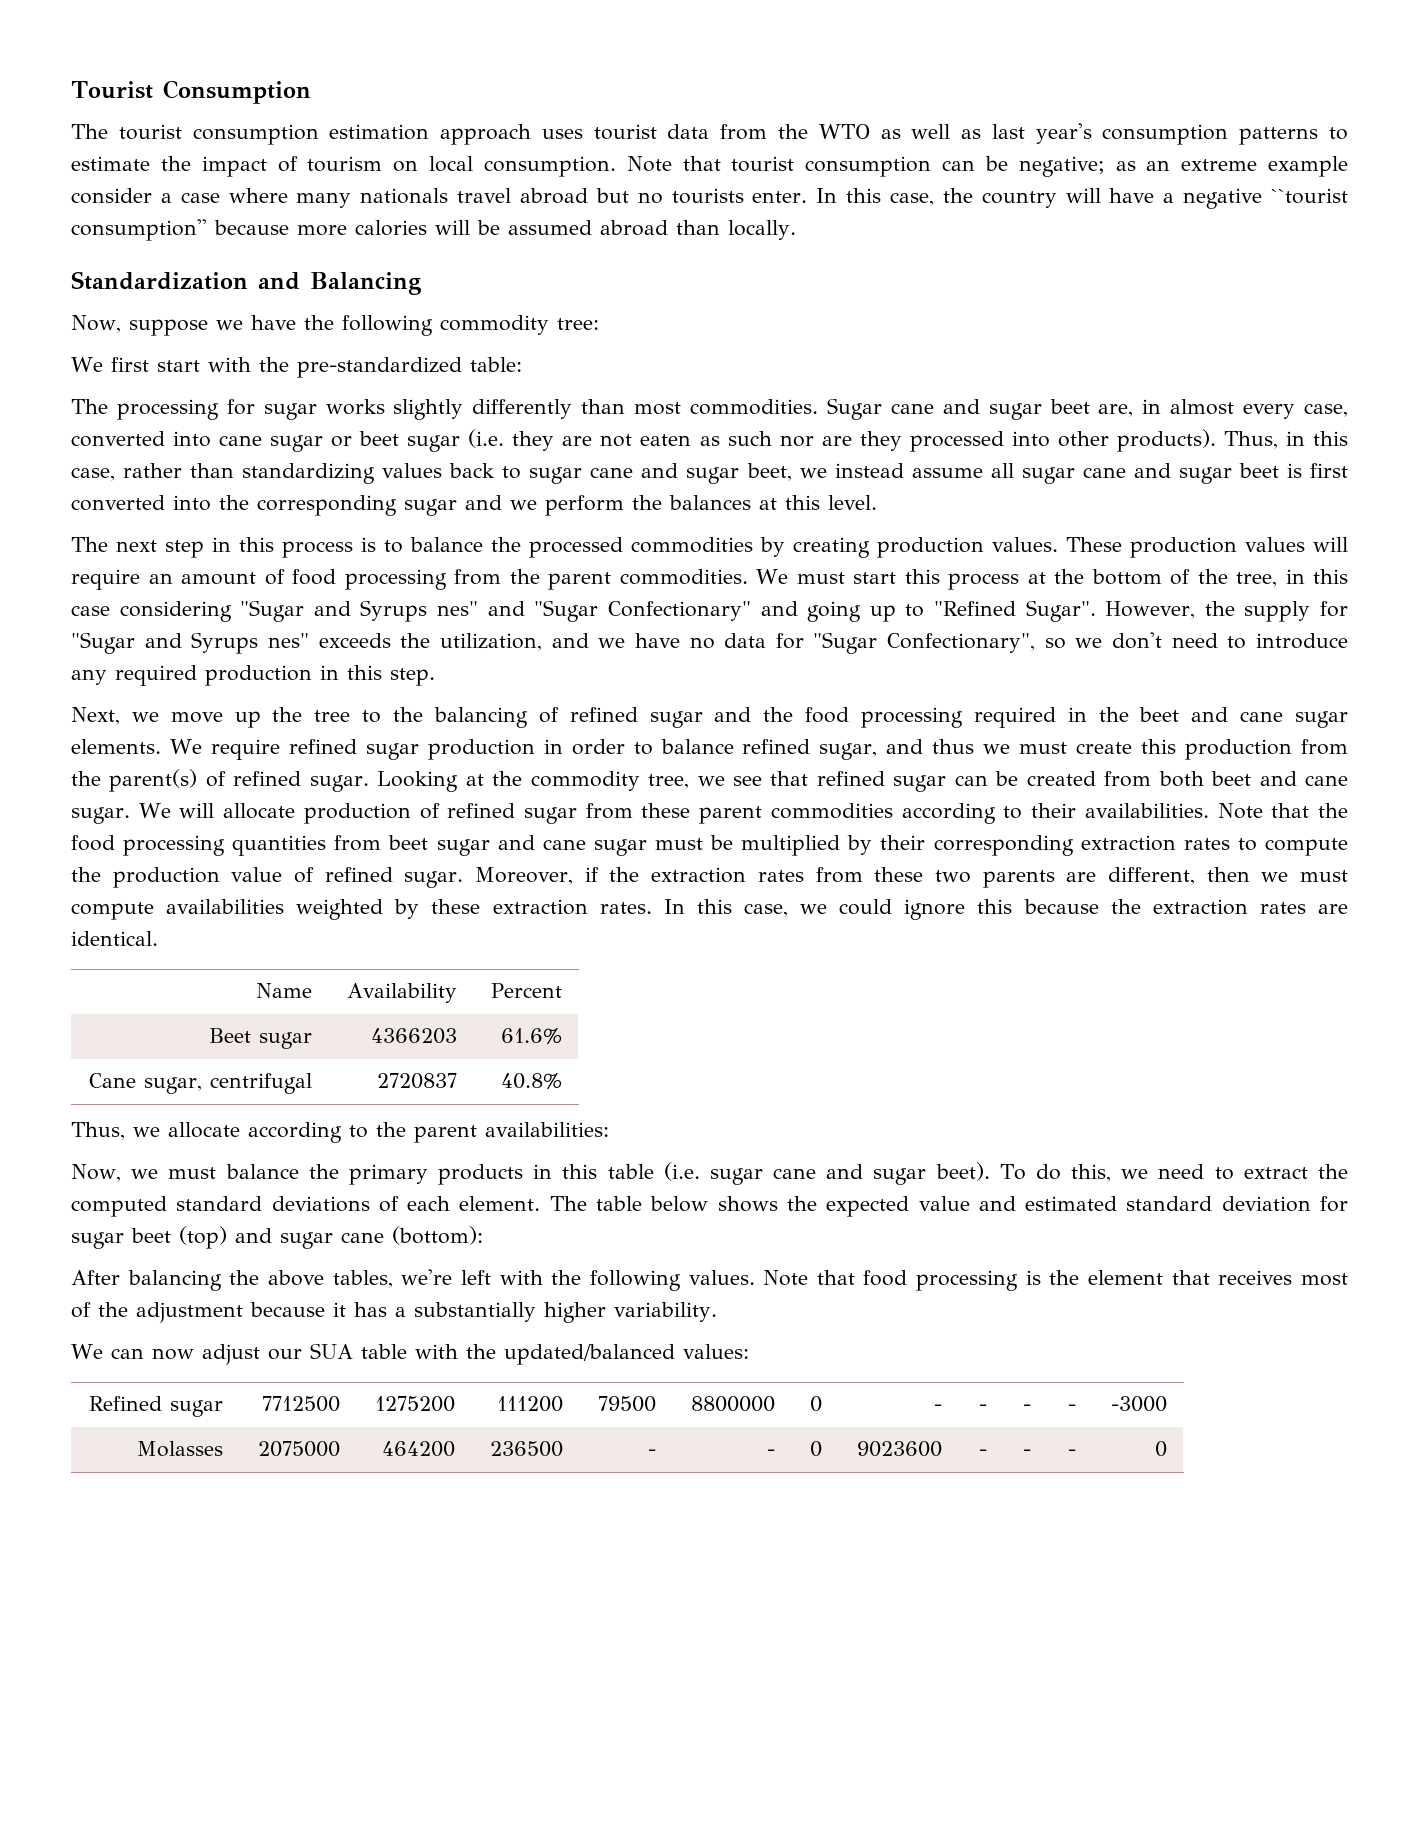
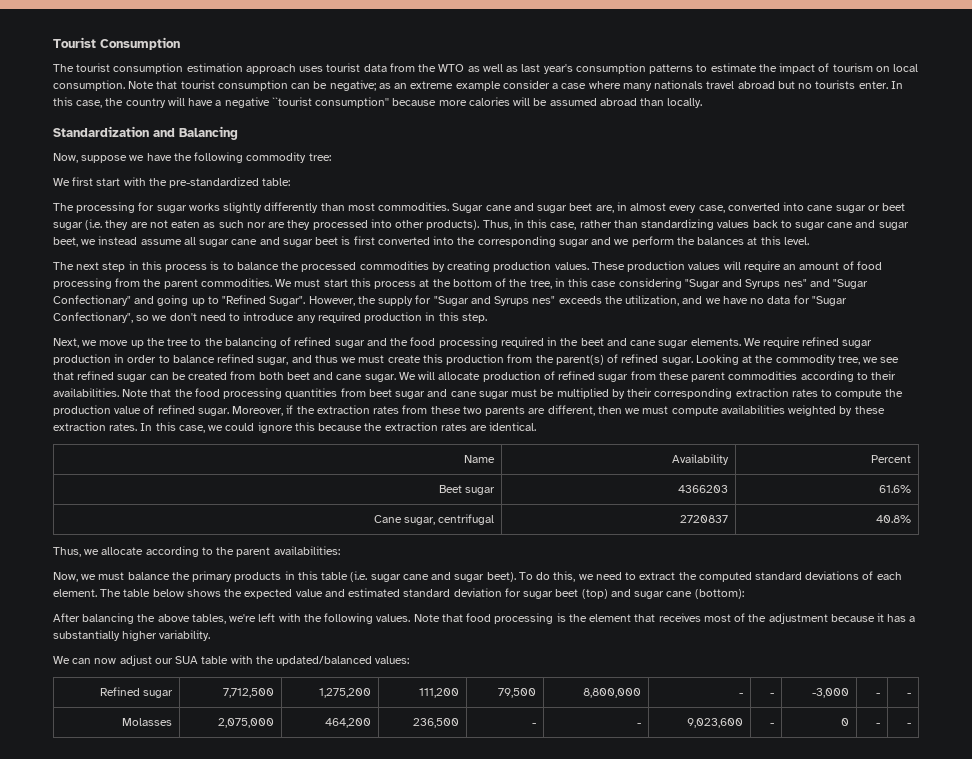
[262,1396,341,1412] [375,1396,456,1412] [497,1396,564,1412] [598,1396,657,1412] [691,1396,776,1412] [810,1396,823,1412] [934,1404,943,1411] [979,1404,988,1411] [1023,1404,1032,1411] [1068,1404,1077,1411] [1111,1396,1168,1412] [137,1441,224,1457] [258,1441,341,1457] [382,1441,456,1457] [490,1441,564,1457] [648,1449,657,1456] [767,1449,776,1456] [810,1441,823,1457] [857,1441,943,1457] [979,1449,988,1456] [1023,1449,1032,1456] [1068,1449,1077,1456] [1155,1441,1168,1457] 7712500 | 1275200 | 111200 | 79500 | 8800000 | 0 | - | - | - | - | -3000 // Molasses | 2075000 | 464200 | 236500 | - | - | 0 | 9023600 | - | - | - | 0 -> [223,688,275,698] [319,688,372,698] [419,688,460,698] [498,688,537,698] [583,688,642,698] [739,693,744,696] [770,693,775,696] [812,688,850,698] [876,693,881,696] [907,693,912,696] [122,718,173,726] [218,718,275,728] [325,718,372,728] [413,718,460,728] [532,723,537,726] [637,723,642,726] [687,718,744,728] [770,723,775,726] [841,718,850,726] [876,723,881,726] [907,723,912,726] 7,712,500 | 1,275,200 | 111,200 | 79,500 | 8,800,000 | - | - | -3,000 | - | - // Molasses | 2,075,000 | 464,200 | 236,500 | - | - | 9,023,600 | - | 0 | - | -

